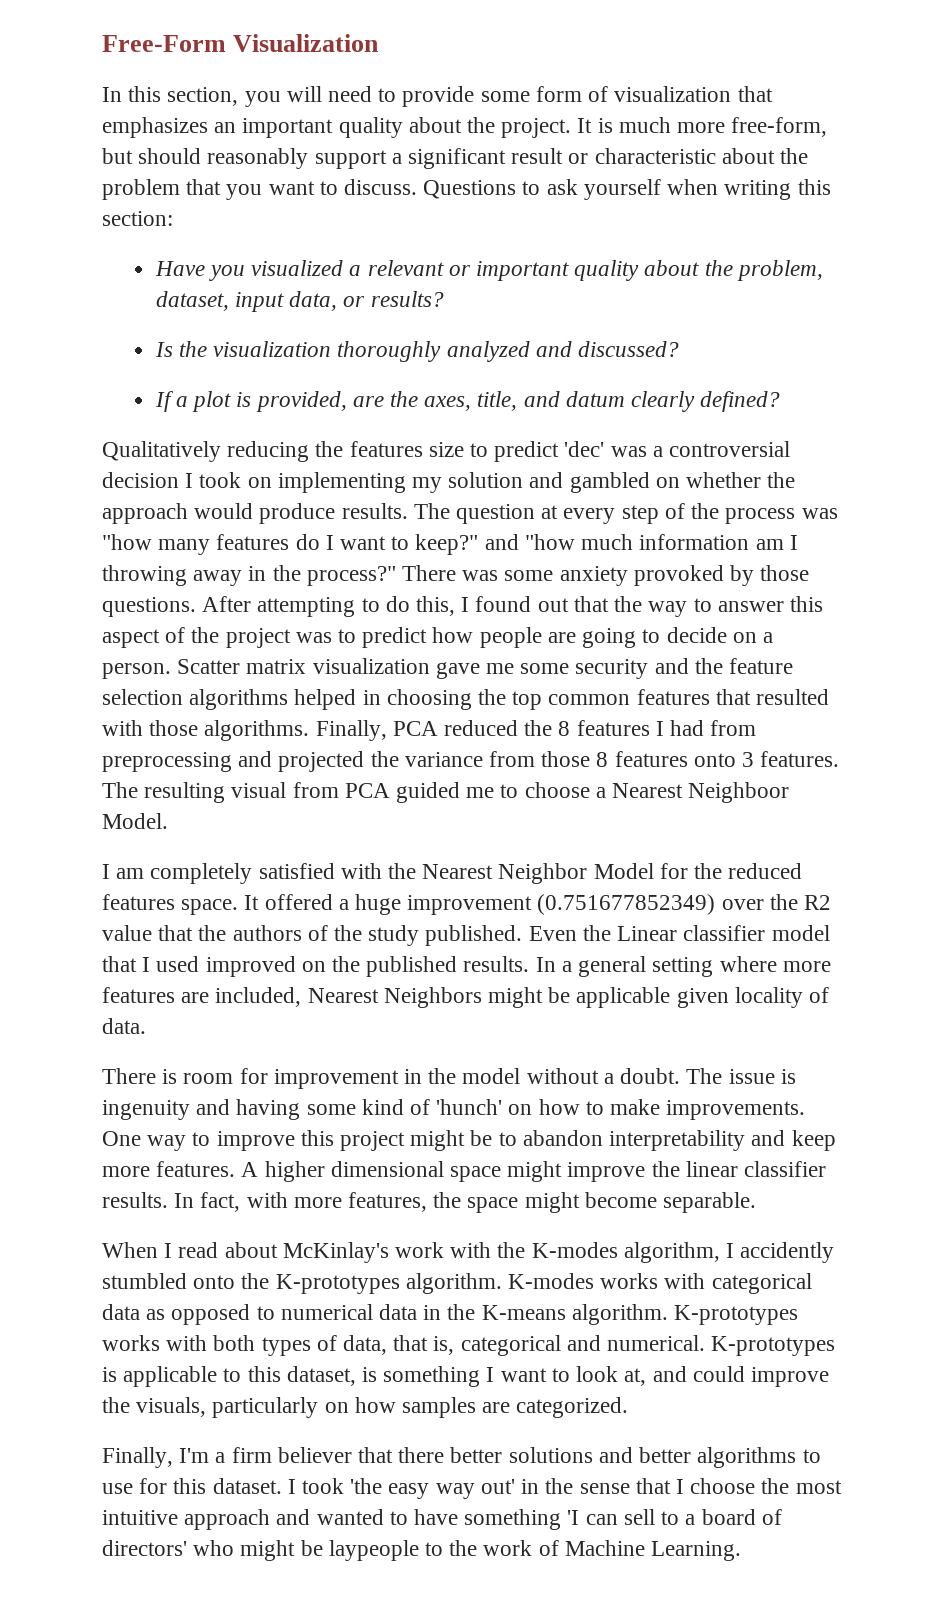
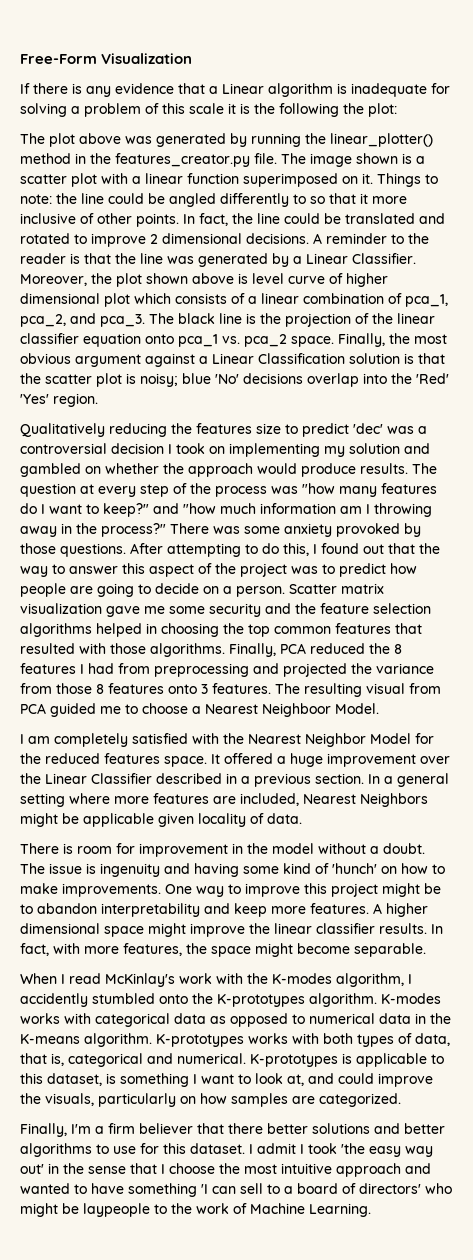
[102,86,773,107] [102,117,828,138] [102,148,809,169] [102,179,831,200] [102,211,173,226] [154,260,823,281] [155,291,444,312] [154,341,679,362] [154,391,781,412] In this section, you will need to provide some form of visualization that emphasizes an important quality about the project. It is much more free-form, but should reasonably support a significant result or characteristic about the problem that you want to discuss. Questions to ask yourself when writing this section: // Have you visualized a relevant or important quality about the problem, dataset, input data, or results? // Is the visualization thoroughly analyzed and discussed? // If a plot is provided, are the axes, title, and datum clearly defined? -> [20,83,450,97] [20,103,397,117] [20,133,433,147] [20,153,425,167] [20,173,438,187] [20,193,407,207] [20,213,445,227] [20,233,429,247] [20,253,416,267] [20,273,388,287] [20,293,448,307] [20,313,435,327] [20,333,447,347] [20,353,445,367] [20,373,449,387] [20,393,98,407] If there is any evidence that a Linear algorithm is inadequate for solving a problem of this scale it is the following the plot: // The plot above was generated by running the linear_plotter() method in the features_creator.py file. The image shown is a scatter plot with a linear function superimposed on it. Things to note: the line could be angled differently to so that it more inclusive of other points. In fact, the line could be translated and rotated to improve 2 dimensional decisions. A reminder to the reader is that the line was generated by a Linear Classifier. Moreover, the plot shown above is level curve of higher dimensional plot which consists of a linear combination of pca_1, pca_2, and pca_3. The black line is the projection of the linear classifier equation onto pca_1 vs. pca_2 space. Finally, the most obvious argument against a Linear Classification solution is that the scatter plot is noisy; blue 'No' decisions overlap into the 'Red' 'Yes' region.
[537,894,716,915] (0.751677852349) -> (416, 760) none
[804,895,832,910] [102,925,830,946] [102,956,530,977] R2 value that the authors of the study published. Even the Linear classifier model that I used improved on the published results. -> [45,773,364,787] Linear Classifier described in a previous section.
[224,1242,278,1258] about -> (101, 978) none
(296, 1486) none -> [257,1143,304,1154] admit I

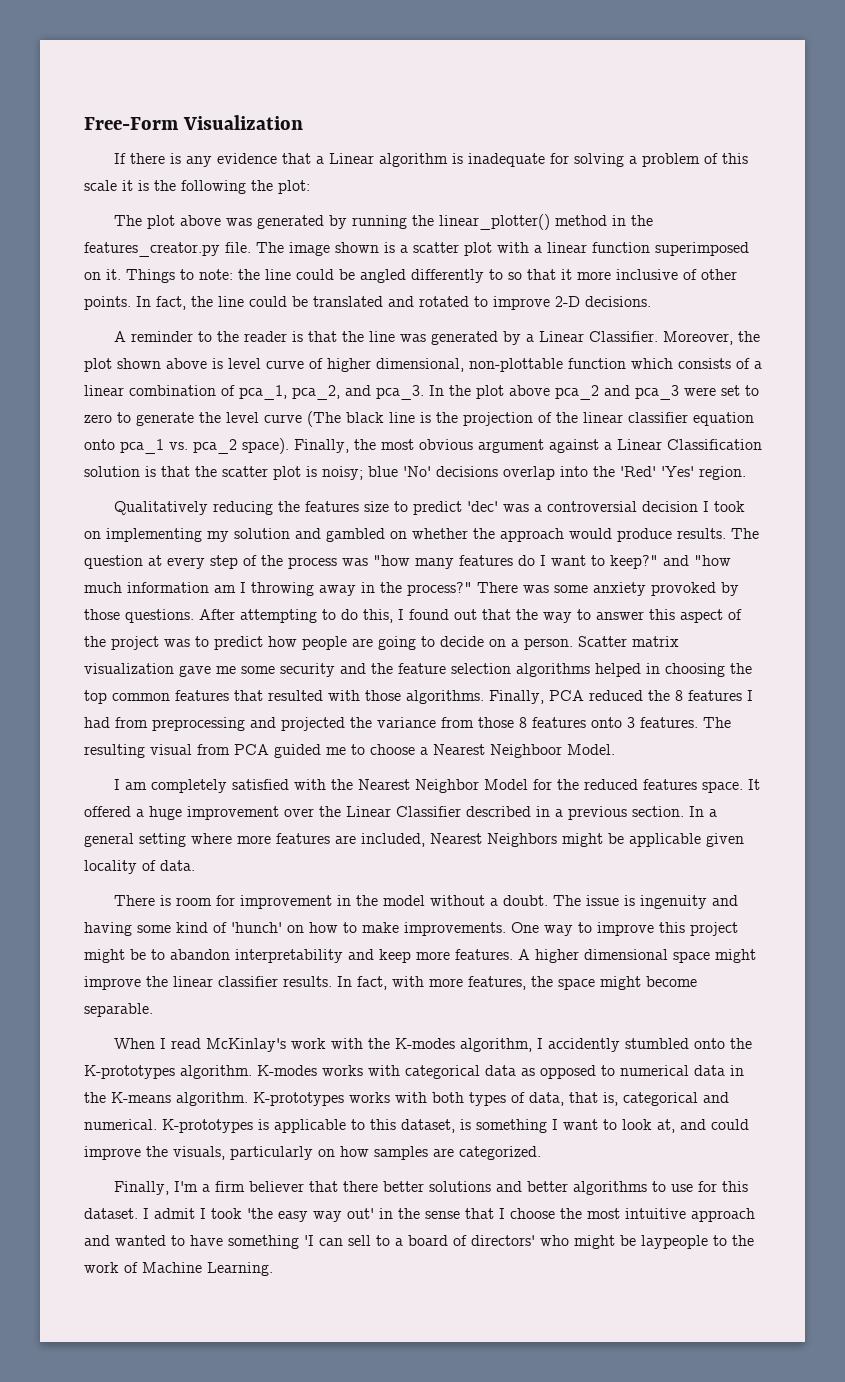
[150,233,242,244] 2 dimensional -> [555,296,580,307] 2-D
(309, 238) none -> (651, 301) //
[20,293,130,307] dimensional plot -> [376,358,626,372] dimensional, non-plottable function
[149,313,174,324] The -> [429,385,759,400] [84,411,341,427] In the plot above pca_2 and pca_3 were set to zero to generate the level curve (The
[291,336,334,347] space. -> [242,438,289,454] space).

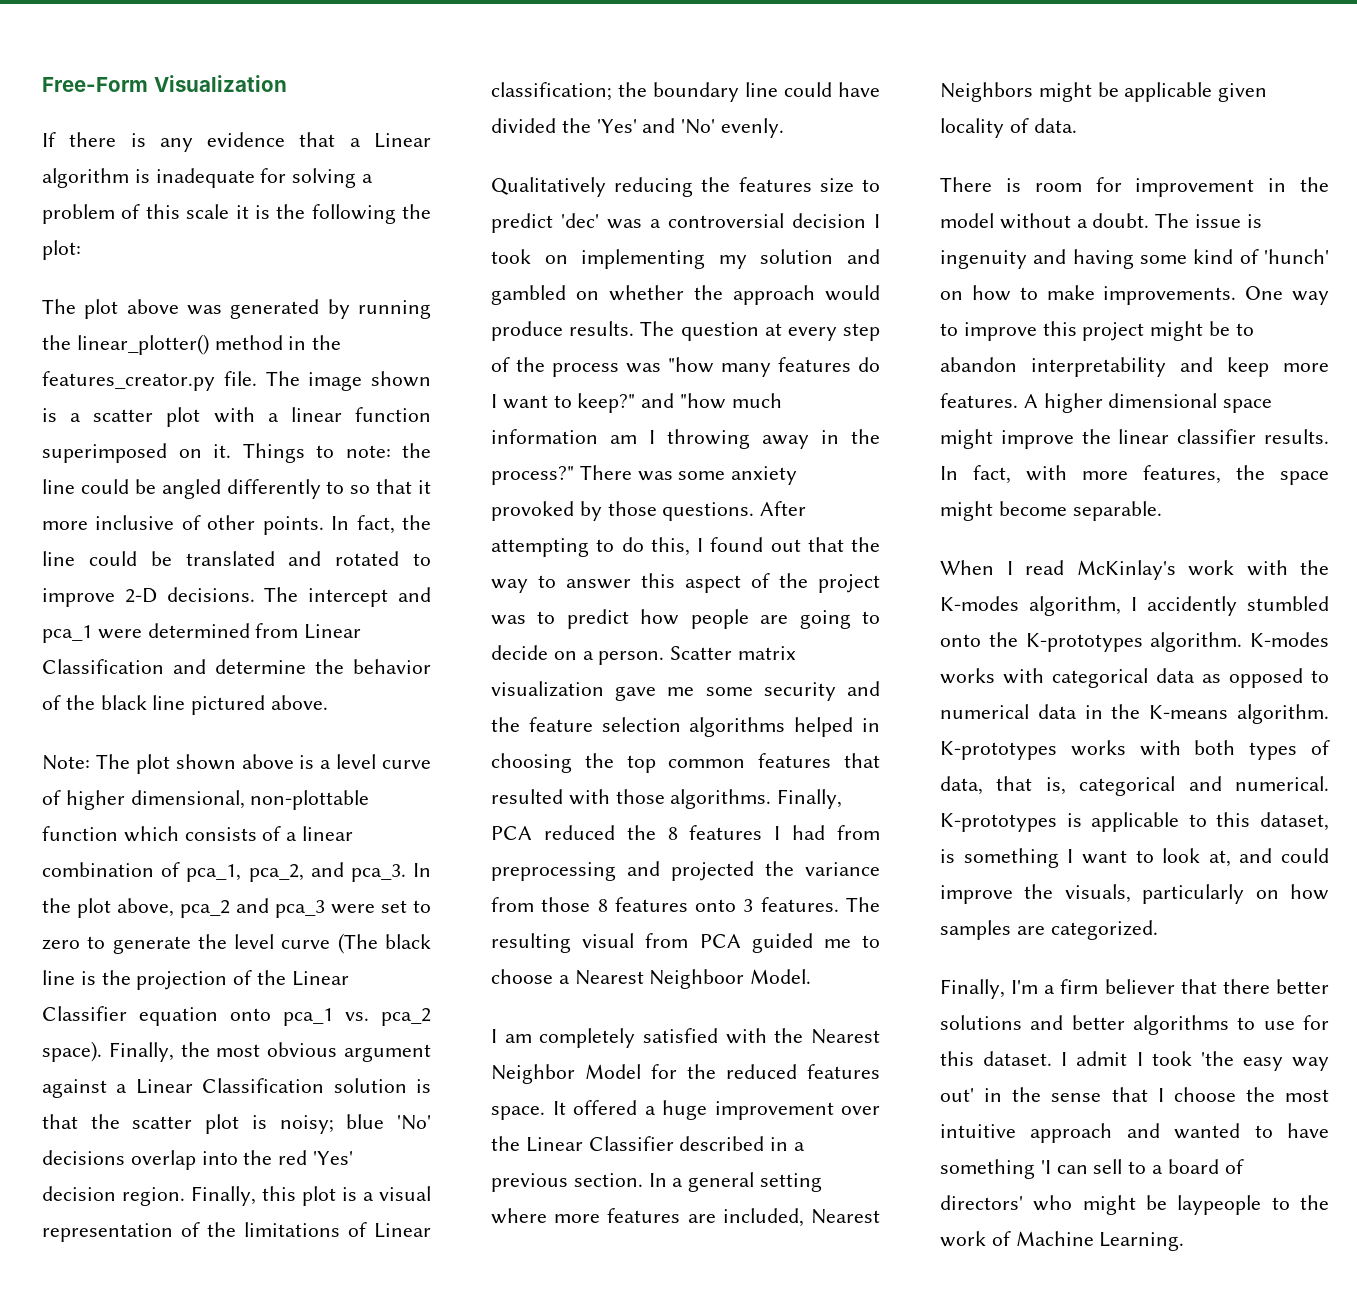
[114,331,761,345] // A reminder to the reader is that the line was generated by a Linear Classifier. Moreover, the -> [264,587,431,607] [42,623,362,643] [42,659,431,674] [42,695,329,715] [42,754,130,770] The intercept and pca_1 were determined from Linear Classification and determine the behavior of the black line pictured above. // Note: The
(223, 363) none -> [320,760,332,769] a
[509,385,550,396] above -> [117,898,174,917] above,
[583,412,688,423] linear classifier -> [291,971,349,986] [42,1006,127,1021] Linear Classifier
[620,466,746,480] 'Red' 'Yes' region. -> [278,1150,354,1165] [42,1186,431,1206] [42,1222,431,1242] [491,82,880,102] [491,118,785,138] red 'Yes' decision region. Finally, this plot is a visual representation of the limitations of Linear classification; the boundary line could have divided the 'Yes' and 'No' evenly.

